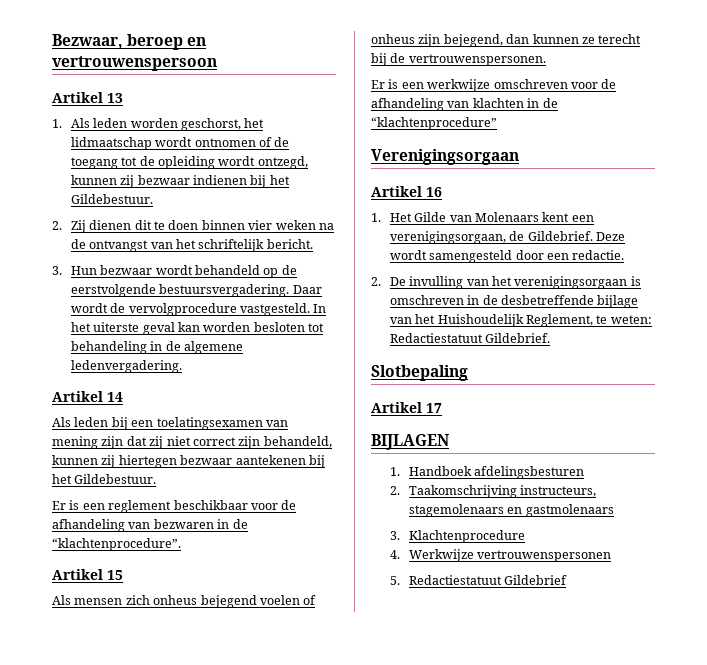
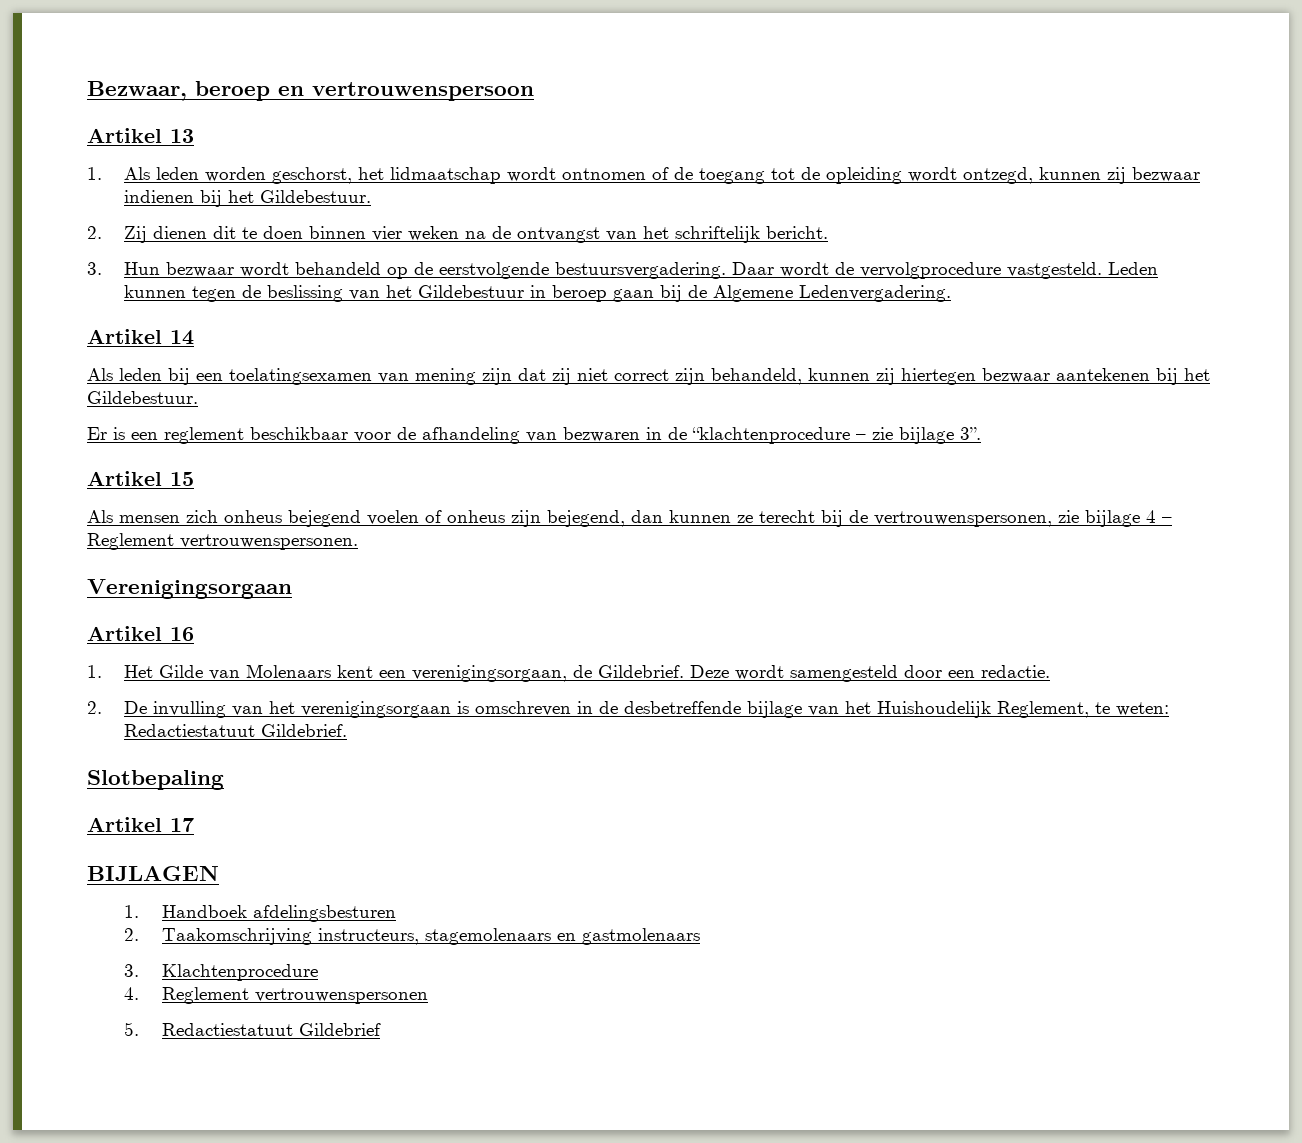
[313,304,327,313] [70,322,325,335] [70,341,244,354] [70,360,182,373] In het uiterste geval kan worden besloten tot behandeling in de algemene ledenvergadering. -> [1108,262,1159,275] [124,285,952,302] Leden kunnen tegen de beslissing van het Gildebestuur in beroep gaan bij de Algemene Ledenvergadering.
[52,538,181,551] “klachtenprocedure”. -> [692,427,981,444] “klachtenprocedure – zie bijlage 3”.
[408,54,546,66] [371,79,617,92] [371,98,558,111] [371,117,497,130] vertrouwenspersonen. // Er is een werkwijze omschreven voor de afhandeling van klachten in de “klachtenprocedure” -> [874,510,1172,527] [87,533,358,550] vertrouwenspersonen, zie bijlage 4 – Reglement vertrouwenspersonen.
[408,549,474,562] Werkwijze -> [161,987,249,1004] Reglement

